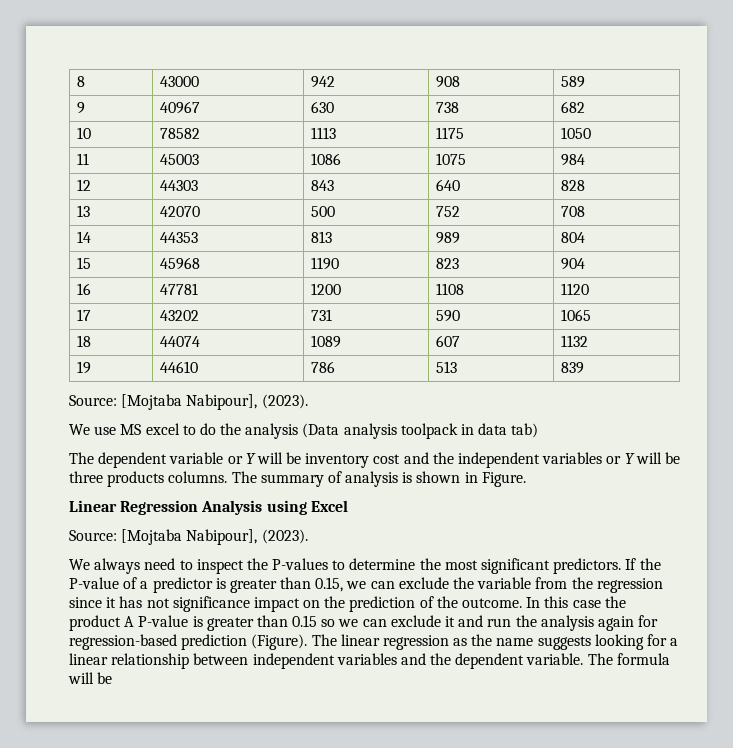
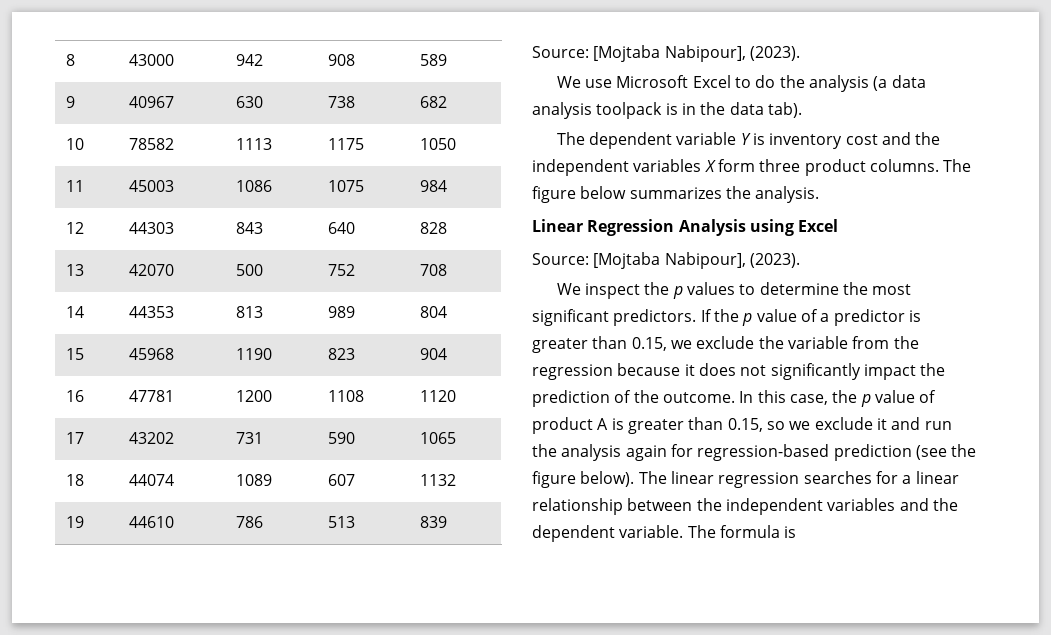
[120,423,180,435] MS excel -> [616,75,731,88] Microsoft Excel
[302,423,539,439] (Data analysis toolpack in data tab) -> [873,75,926,91] [532,102,802,119] (a data analysis toolpack is in the data tab).
[227,452,302,464] or Y will be -> [740,133,765,145] Y is
[606,452,680,464] [69,471,526,487] or Y will be three products columns. The summary of analysis is shown in Figure. -> [704,159,972,176] [532,186,820,203] X form three product columns. The figure below summarizes the analysis.
[94,558,329,574] always need to inspect the P-values -> [584,282,735,299] inspect the p values
[69,577,119,589] P-value -> [742,309,797,326] p value
[370,581,395,589] can -> (692, 344) none
[69,596,321,612] since it has not significance impact on -> [617,363,916,380] because it does not significantly impact
[572,596,626,608] case the -> [789,390,937,407] case, the p value of
[138,615,318,631] P-value is greater than 0.15 -> [611,417,763,434] is greater than 0.15,
[362,619,387,627] can -> (811, 425) none
[251,634,644,650] (Figure). The linear regression as the name suggests looking -> [915,444,977,460] [532,471,872,488] (see the figure below). The linear regression searches
(249, 659) none -> [696,498,722,511] the
[68,672,113,684] will be -> [784,526,797,538] is

